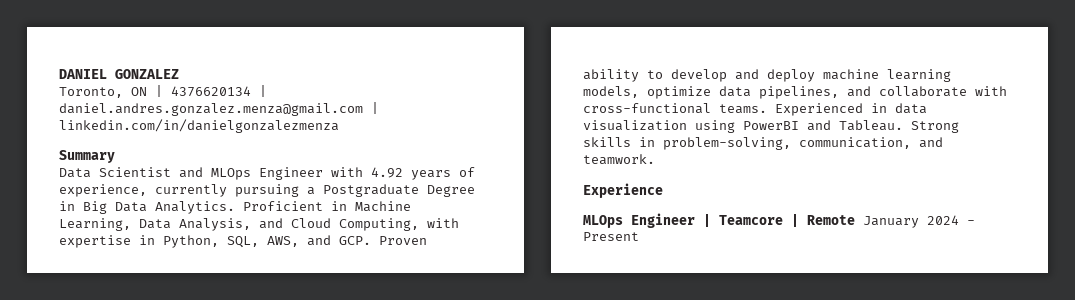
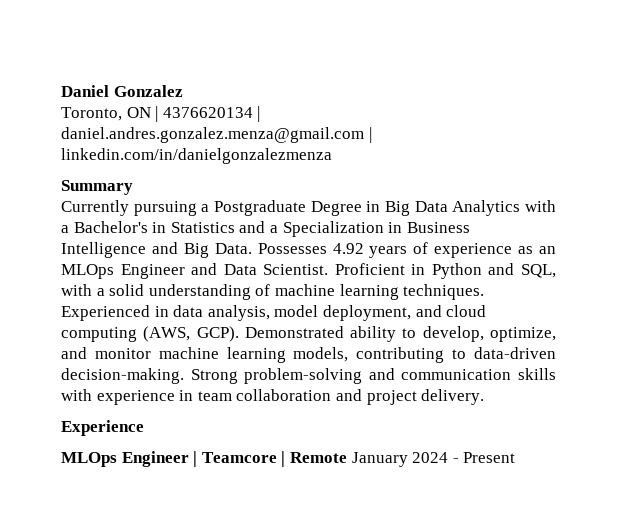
[59,69,179,79] DANIEL GONZALEZ -> [61,85,183,97] Daniel Gonzalez
[59,167,475,180] [59,184,227,197] Data Scientist and MLOps Engineer with 4.92 years of experience, currently -> [61,200,129,216] Currently
[155,201,411,214] [59,218,459,231] [59,235,427,248] [583,69,951,82] [583,86,1007,99] [583,103,927,116] [583,120,959,133] [583,137,943,150] [583,154,655,165] Analytics. Proficient in Machine Learning, Data Analysis, and Cloud Computing, with expertise in Python, SQL, AWS, and GCP. Proven ability to develop and deploy machine learning models, optimize data pipelines, and collaborate with cross-functional teams. Experienced in data visualization using PowerBI and Tableau. Strong skills in problem-solving, communication, and teamwork. -> [452,200,556,216] [61,221,470,237] [61,242,556,258] [61,263,556,279] [61,284,485,300] [61,305,487,321] [61,326,556,342] [61,347,556,363] [61,368,556,384] [61,389,485,405] Analytics with a Bachelor's in Statistics and a Specialization in Business Intelligence and Big Data. Possesses 4.92 years of experience as an MLOps Engineer and Data Scientist. Proficient in Python and SQL, with a solid understanding of machine learning techniques. Experienced in data analysis, model deployment, and cloud computing (AWS, GCP). Demonstrated ability to develop, optimize, and monitor machine learning models, contributing to data-driven decision-making. Strong problem-solving and communication skills with experience in team collaboration and project delivery.

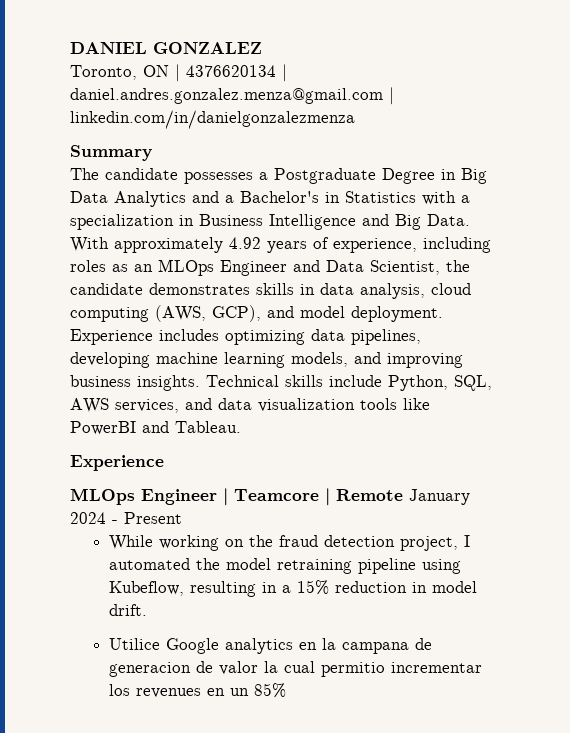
[61,85,183,97] Daniel Gonzalez -> [70,42,262,54] DANIEL GONZALEZ
[61,200,197,216] Currently pursuing -> [70,168,253,184] The candidate possesses
[525,200,556,212] with -> [192,191,219,203] and
[239,221,384,237] and a Specialization -> [422,191,470,205] [70,214,174,230] with a specialization
[257,243,327,254] Possesses -> [70,237,223,253] With approximately
[434,243,513,258] experience -> [333,237,491,253] [70,260,106,272] experience, including roles
[263,263,556,279] [61,284,485,300] [61,305,487,321] [61,326,556,342] [61,347,556,363] [61,368,556,384] [61,389,485,405] Scientist. Proficient in Python and SQL, with a solid understanding of machine learning techniques. Experienced in data analysis, model deployment, and cloud computing (AWS, GCP). Demonstrated ability to develop, optimize, and monitor machine learning models, contributing to data-driven decision-making. Strong problem-solving and communication skills with experience in team collaboration and project delivery. -> [370,260,470,275] [70,283,471,299] [70,305,443,322] [70,329,421,345] [70,352,463,368] [70,375,492,391] [70,398,430,413] [70,421,241,435] Scientist, the candidate demonstrates skills in data analysis, cloud computing (AWS, GCP), and model deployment. Experience includes optimizing data pipelines, developing machine learning models, and improving business insights. Technical skills include Python, SQL, AWS services, and data visualization tools like PowerBI and Tableau.
(516, 457) none -> [108,535,470,551] [108,558,461,574] [108,580,477,597] [108,604,147,616] [108,638,432,654] [108,661,482,677] [108,683,286,698] // While working on the fraud detection project, I automated the model retraining pipeline using Kubeflow, resulting in a 15% reduction in model drift. // Utilice Google analytics en la campana de generacion de valor la cual permitio incrementar los revenues en un 85%

